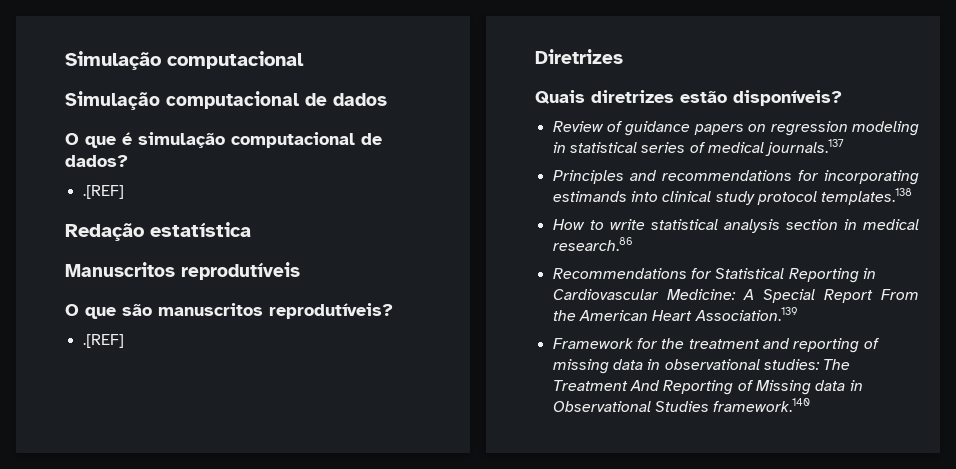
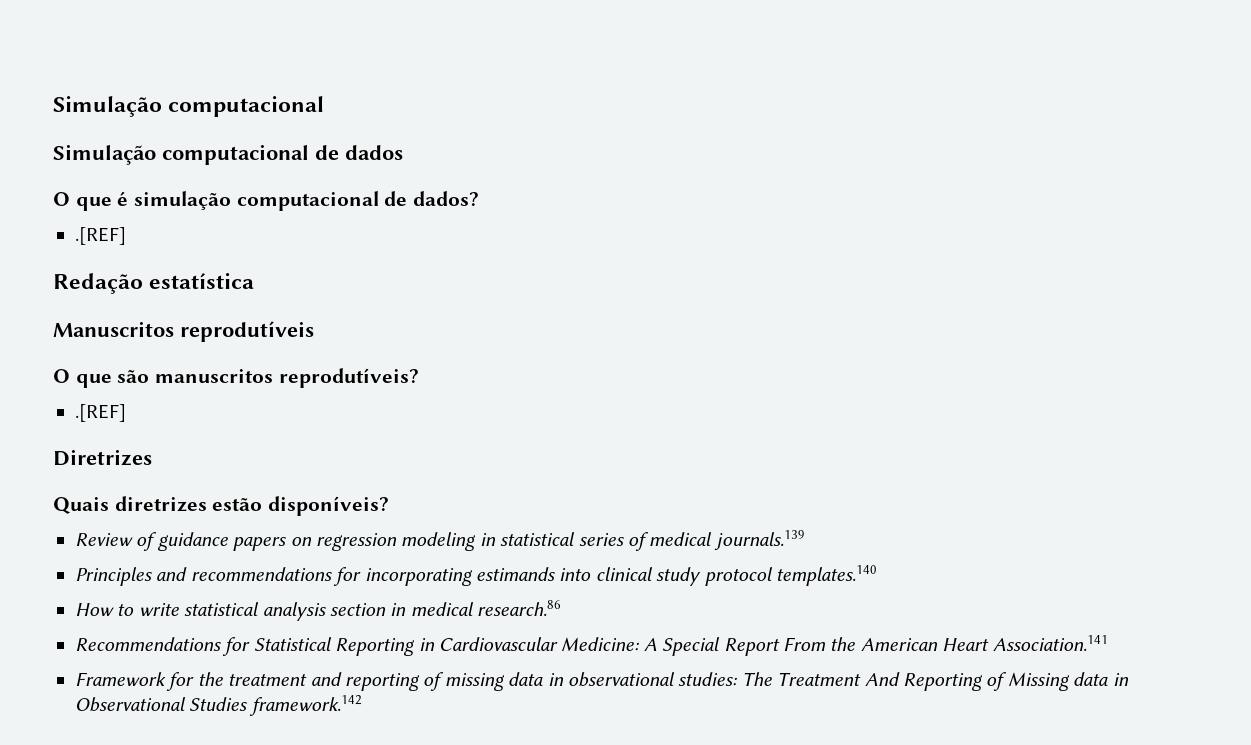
[765,139,845,156] journals.137 -> [713,530,805,551] journals.139
[821,188,913,205] templates.138 -> [775,565,877,586] templates.140
[694,307,798,321] Association.139 -> [992,635,1108,651] Association.141
[713,398,811,412] framework.140 -> [248,695,362,716] framework.142

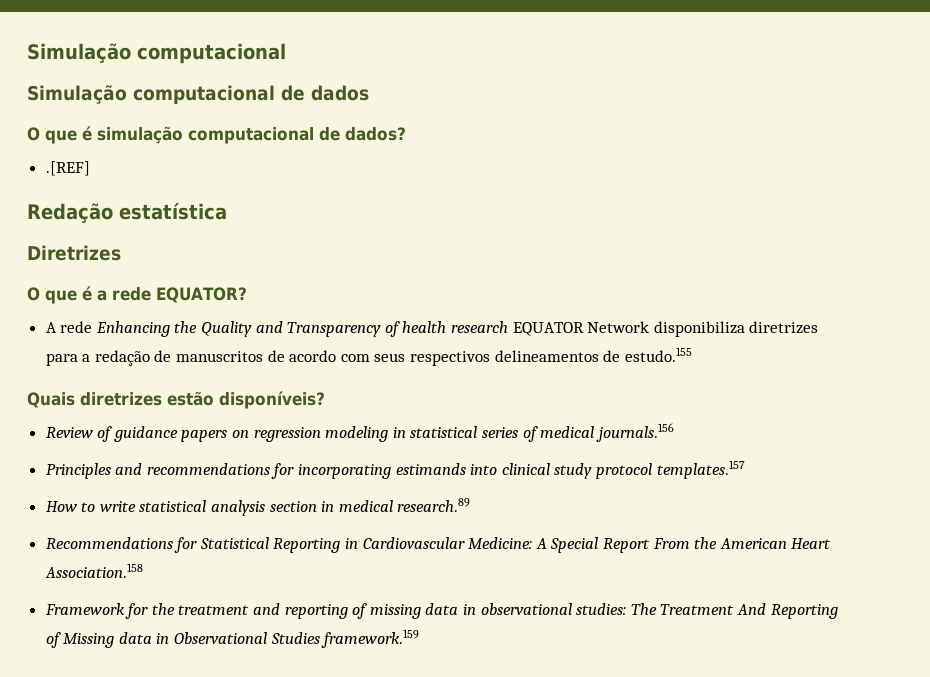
[53,321,314,342] [53,368,419,388] [75,404,126,422] [53,449,152,466] Manuscritos reprodutíveis // O que são manuscritos reprodutíveis? // .[REF] // Diretrizes -> [27,245,121,261] [27,286,247,304] [45,321,819,337] [45,347,692,366] Diretrizes // O que é a rede EQUATOR? // A rede Enhancing the Quality and Transparency of health research EQUATOR Network disponibiliza diretrizes para a redação de manuscritos de acordo com seus respectivos delineamentos de estudo.155
[713,530,805,551] journals.139 -> [595,423,674,442] journals.156
[775,565,877,586] templates.140 -> [656,460,745,479] templates.157
[477,600,562,616] research.86 -> [397,498,471,512] research.89
[992,635,1108,651] Association.141 -> [44,563,143,578] Association.158
[248,695,362,716] framework.142 -> [321,629,420,648] framework.159

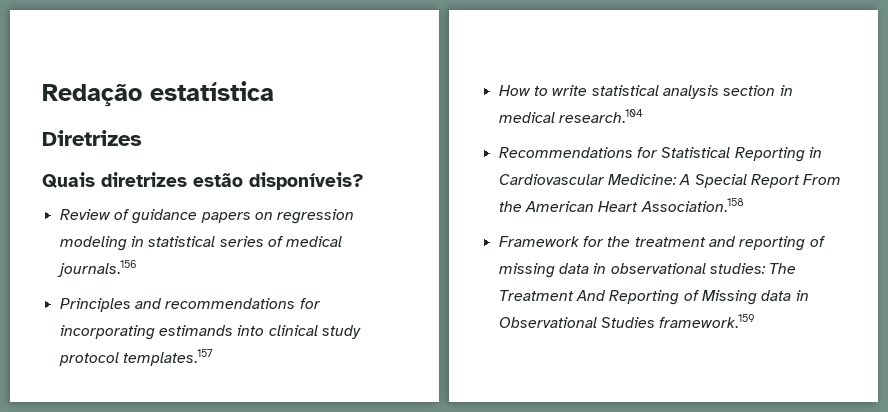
[27,43,286,64] [27,85,369,104] [27,126,406,144] [45,161,90,176] [27,203,227,223] [27,245,121,261] [27,286,247,304] [45,321,819,337] [45,347,692,366] Simulação computacional // Simulação computacional de dados // O que é simulação computacional de dados? // .[REF] // Redação estatística // Diretrizes // O que é a rede EQUATOR? // A rede Enhancing the Quality and Transparency of health research EQUATOR Network disponibiliza diretrizes para a redação de manuscritos de acordo com seus respectivos delineamentos de estudo.155 -> [42,81,274,107] [42,130,142,146] Redação estatística // Diretrizes
[397,498,471,512] research.89 -> [558,109,643,123] research.104

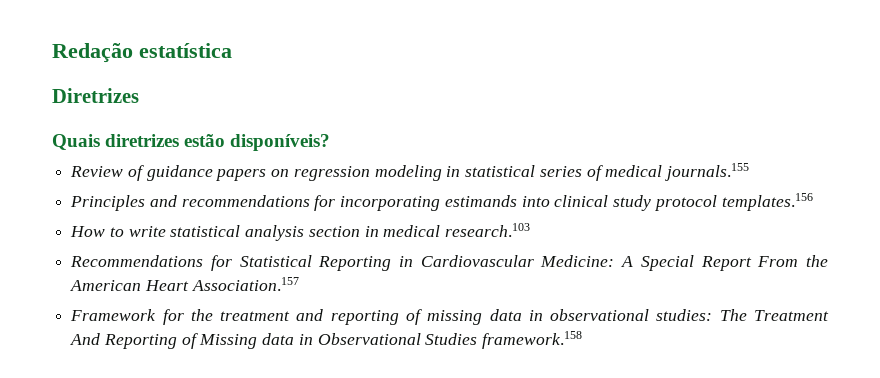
[56,260,137,277] journals.156 -> [664,163,749,181] journals.155
[122,349,213,366] templates.157 -> [721,193,813,211] templates.156
[558,109,643,123] research.104 -> [445,223,531,237] research.103
[640,198,744,212] Association.158 -> [191,277,299,291] Association.157
[659,314,756,328] framework.159 -> [482,331,583,349] framework.158

